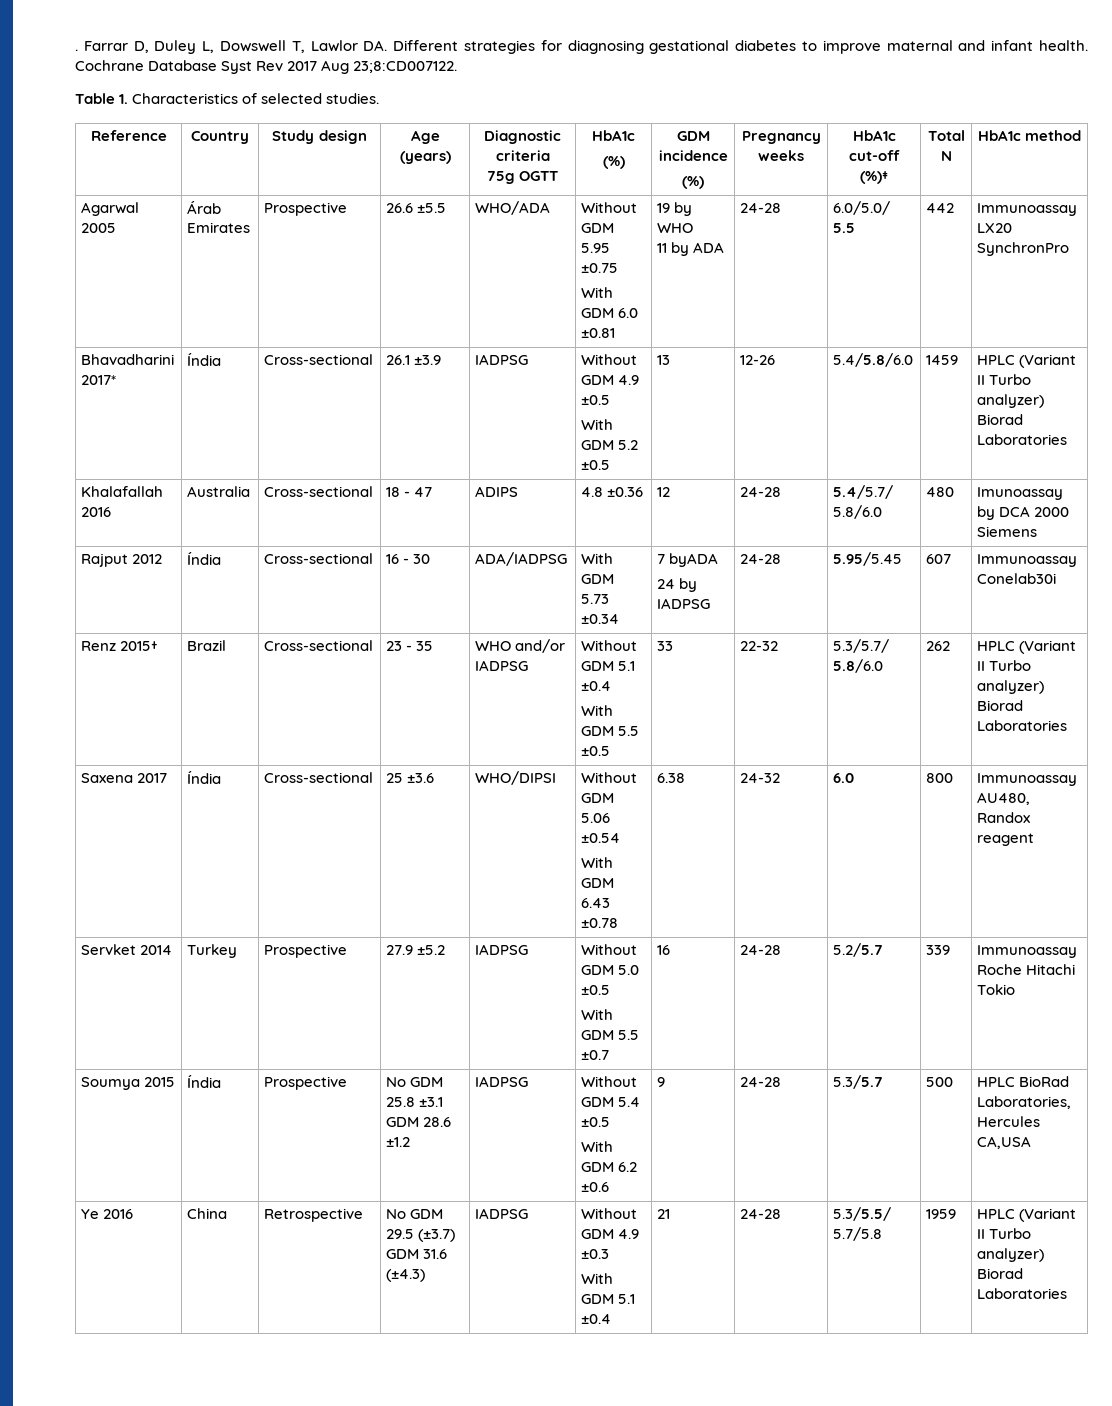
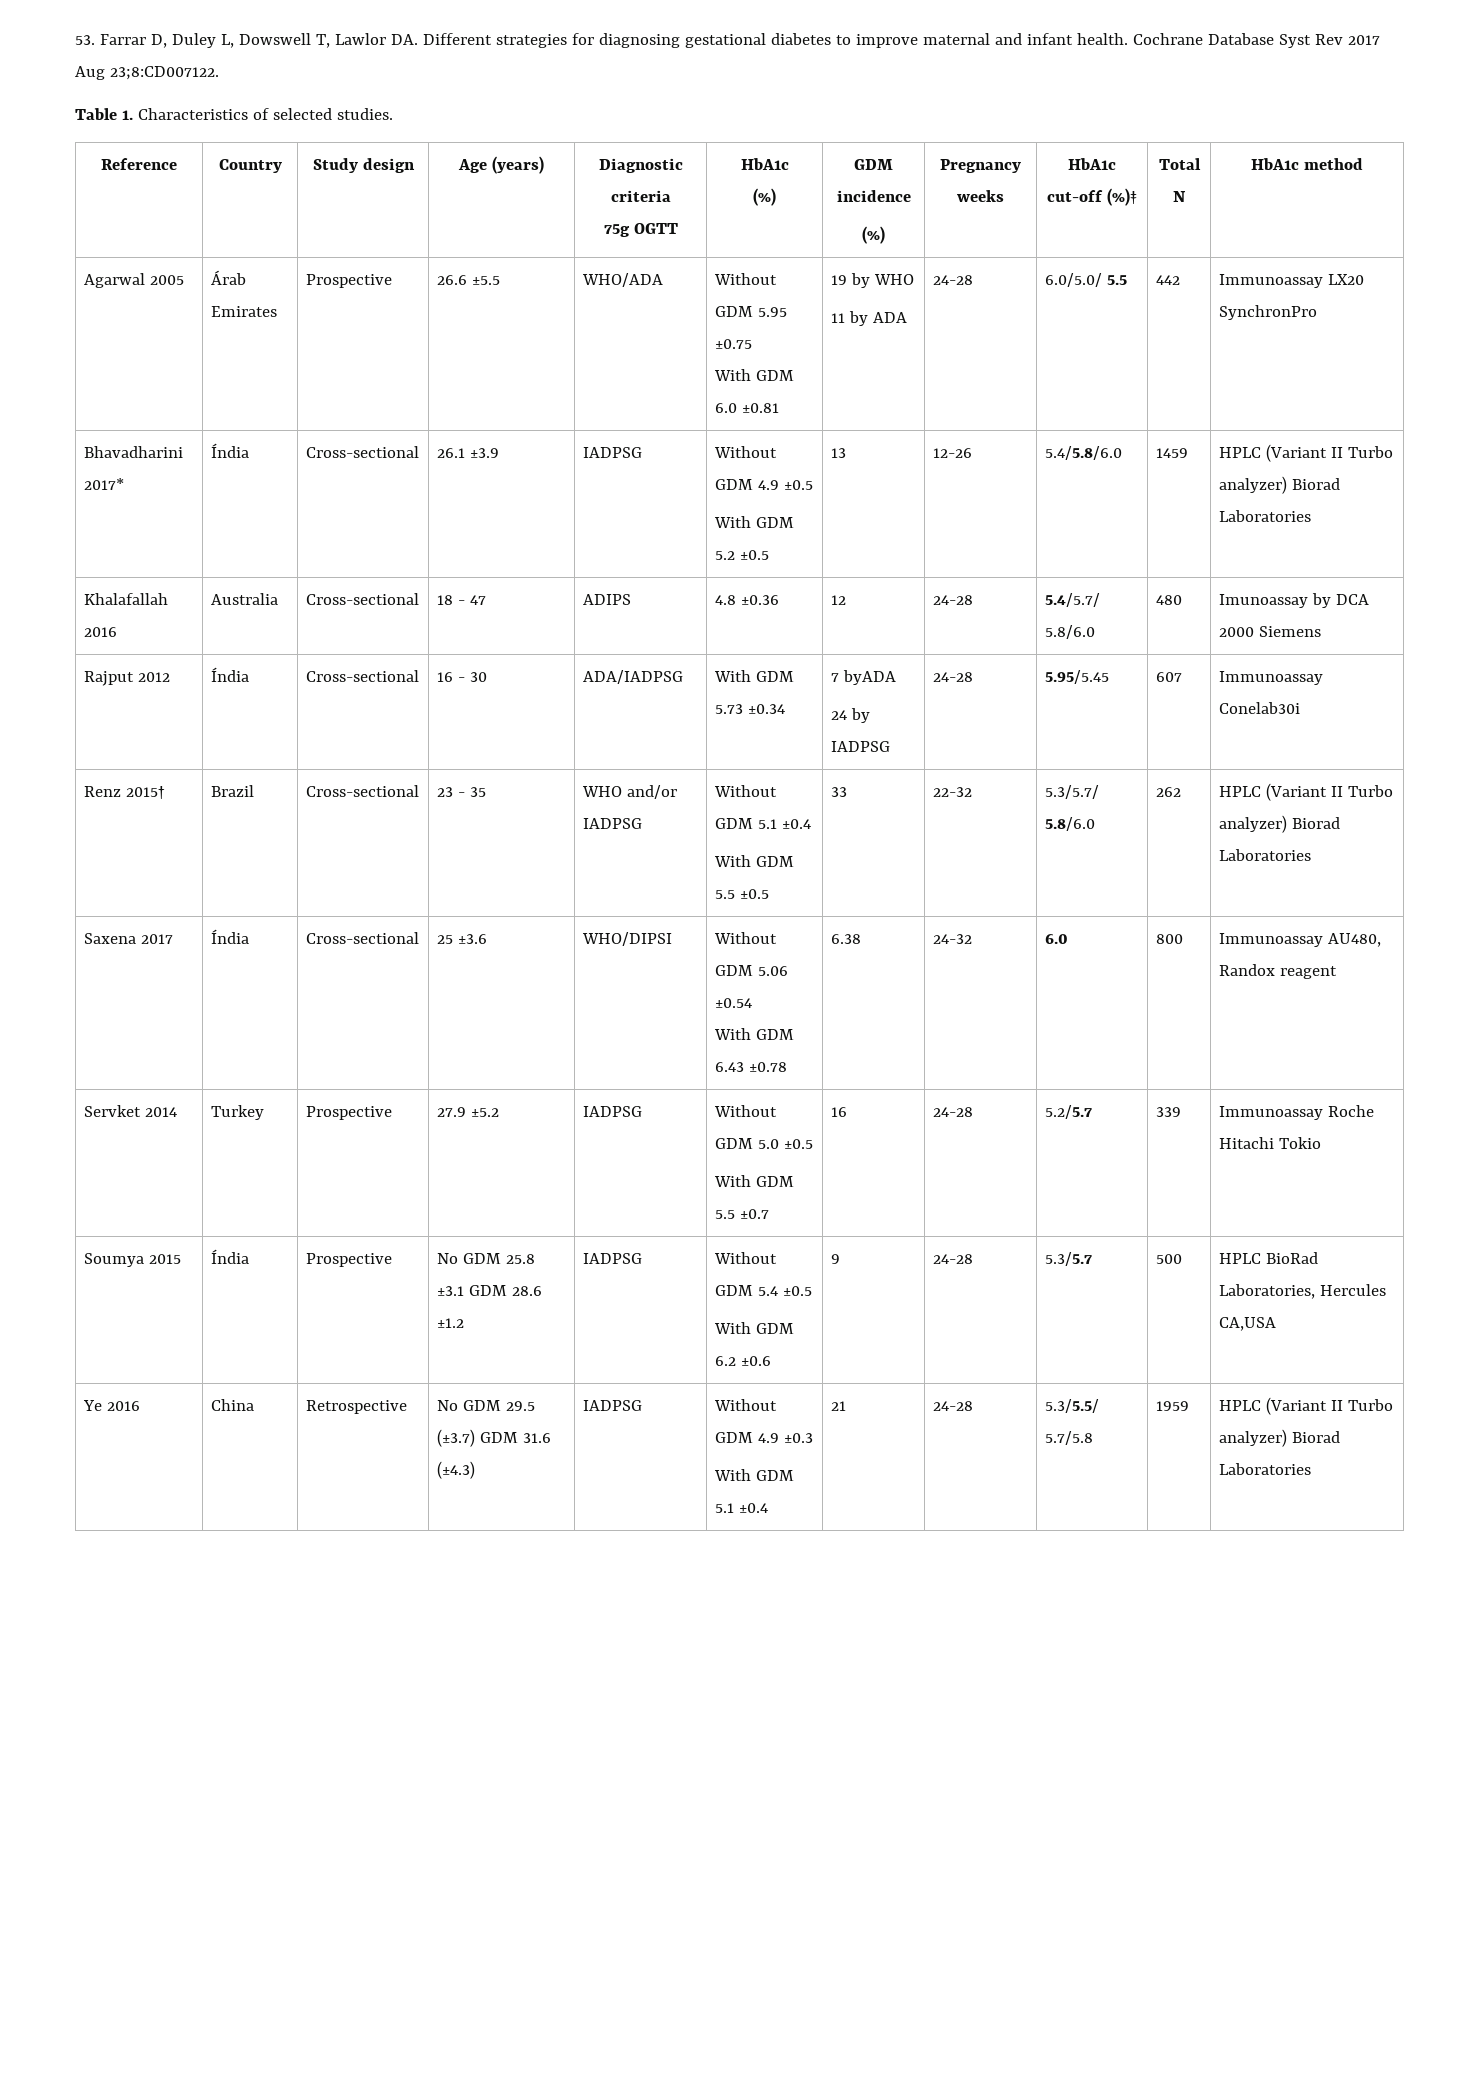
[75,49,78,51] . -> [75,35,95,45] 53.

